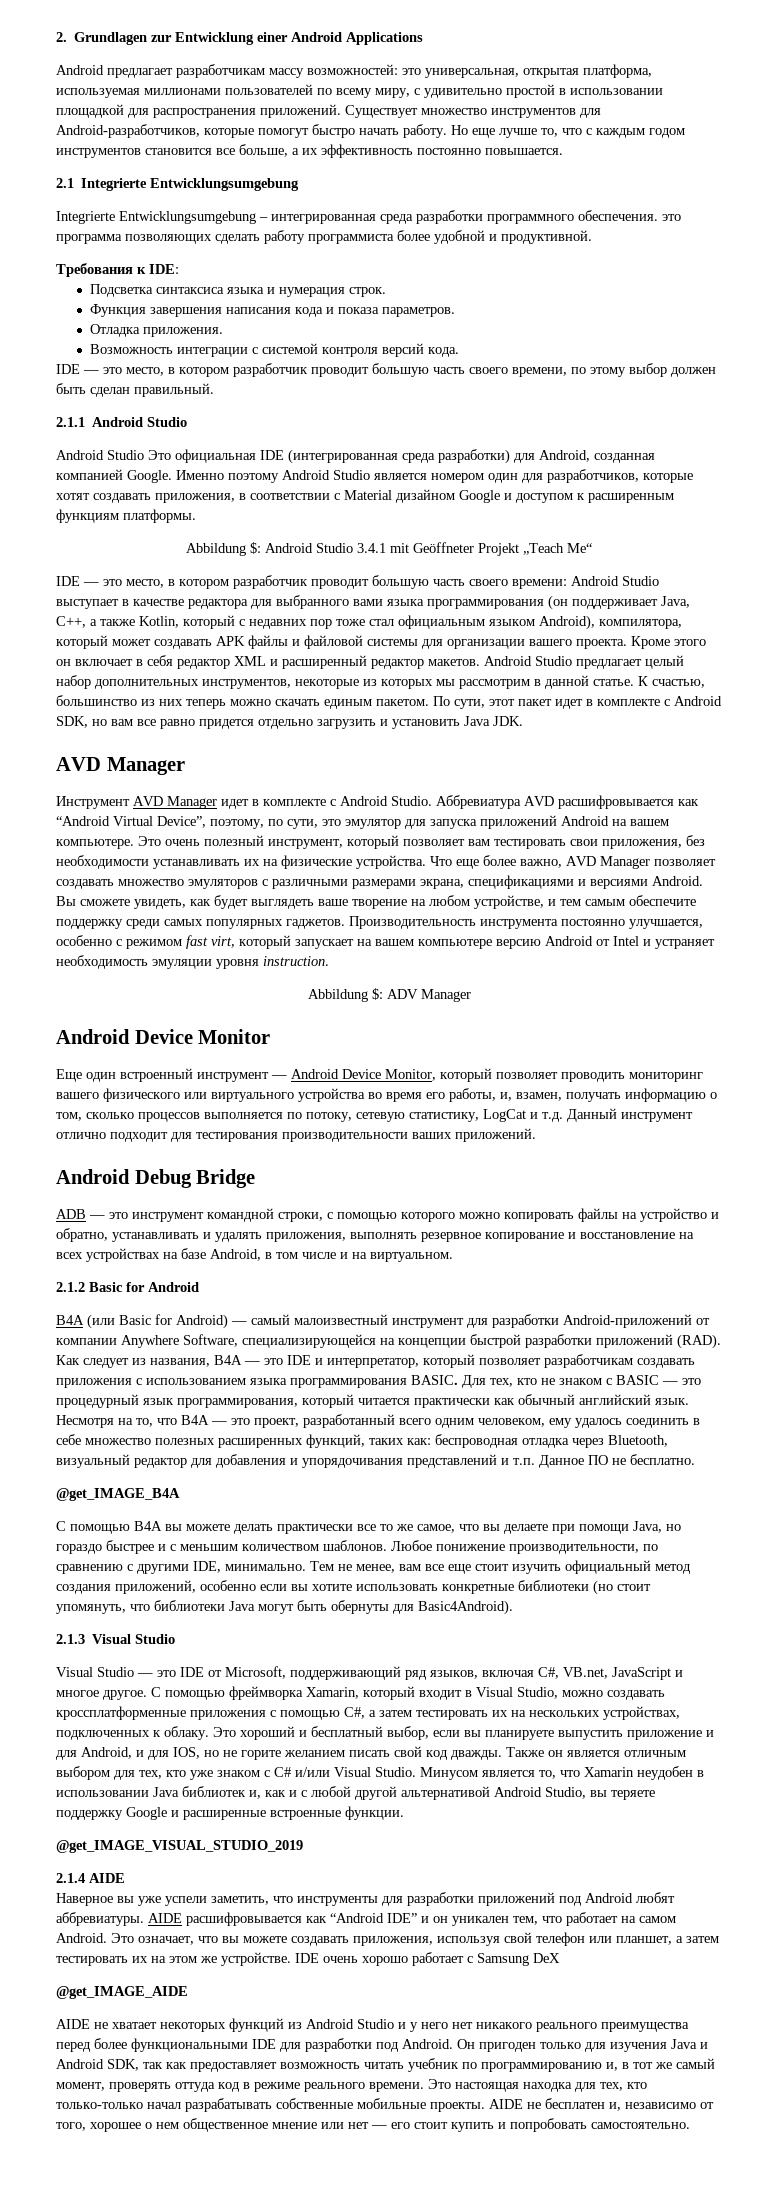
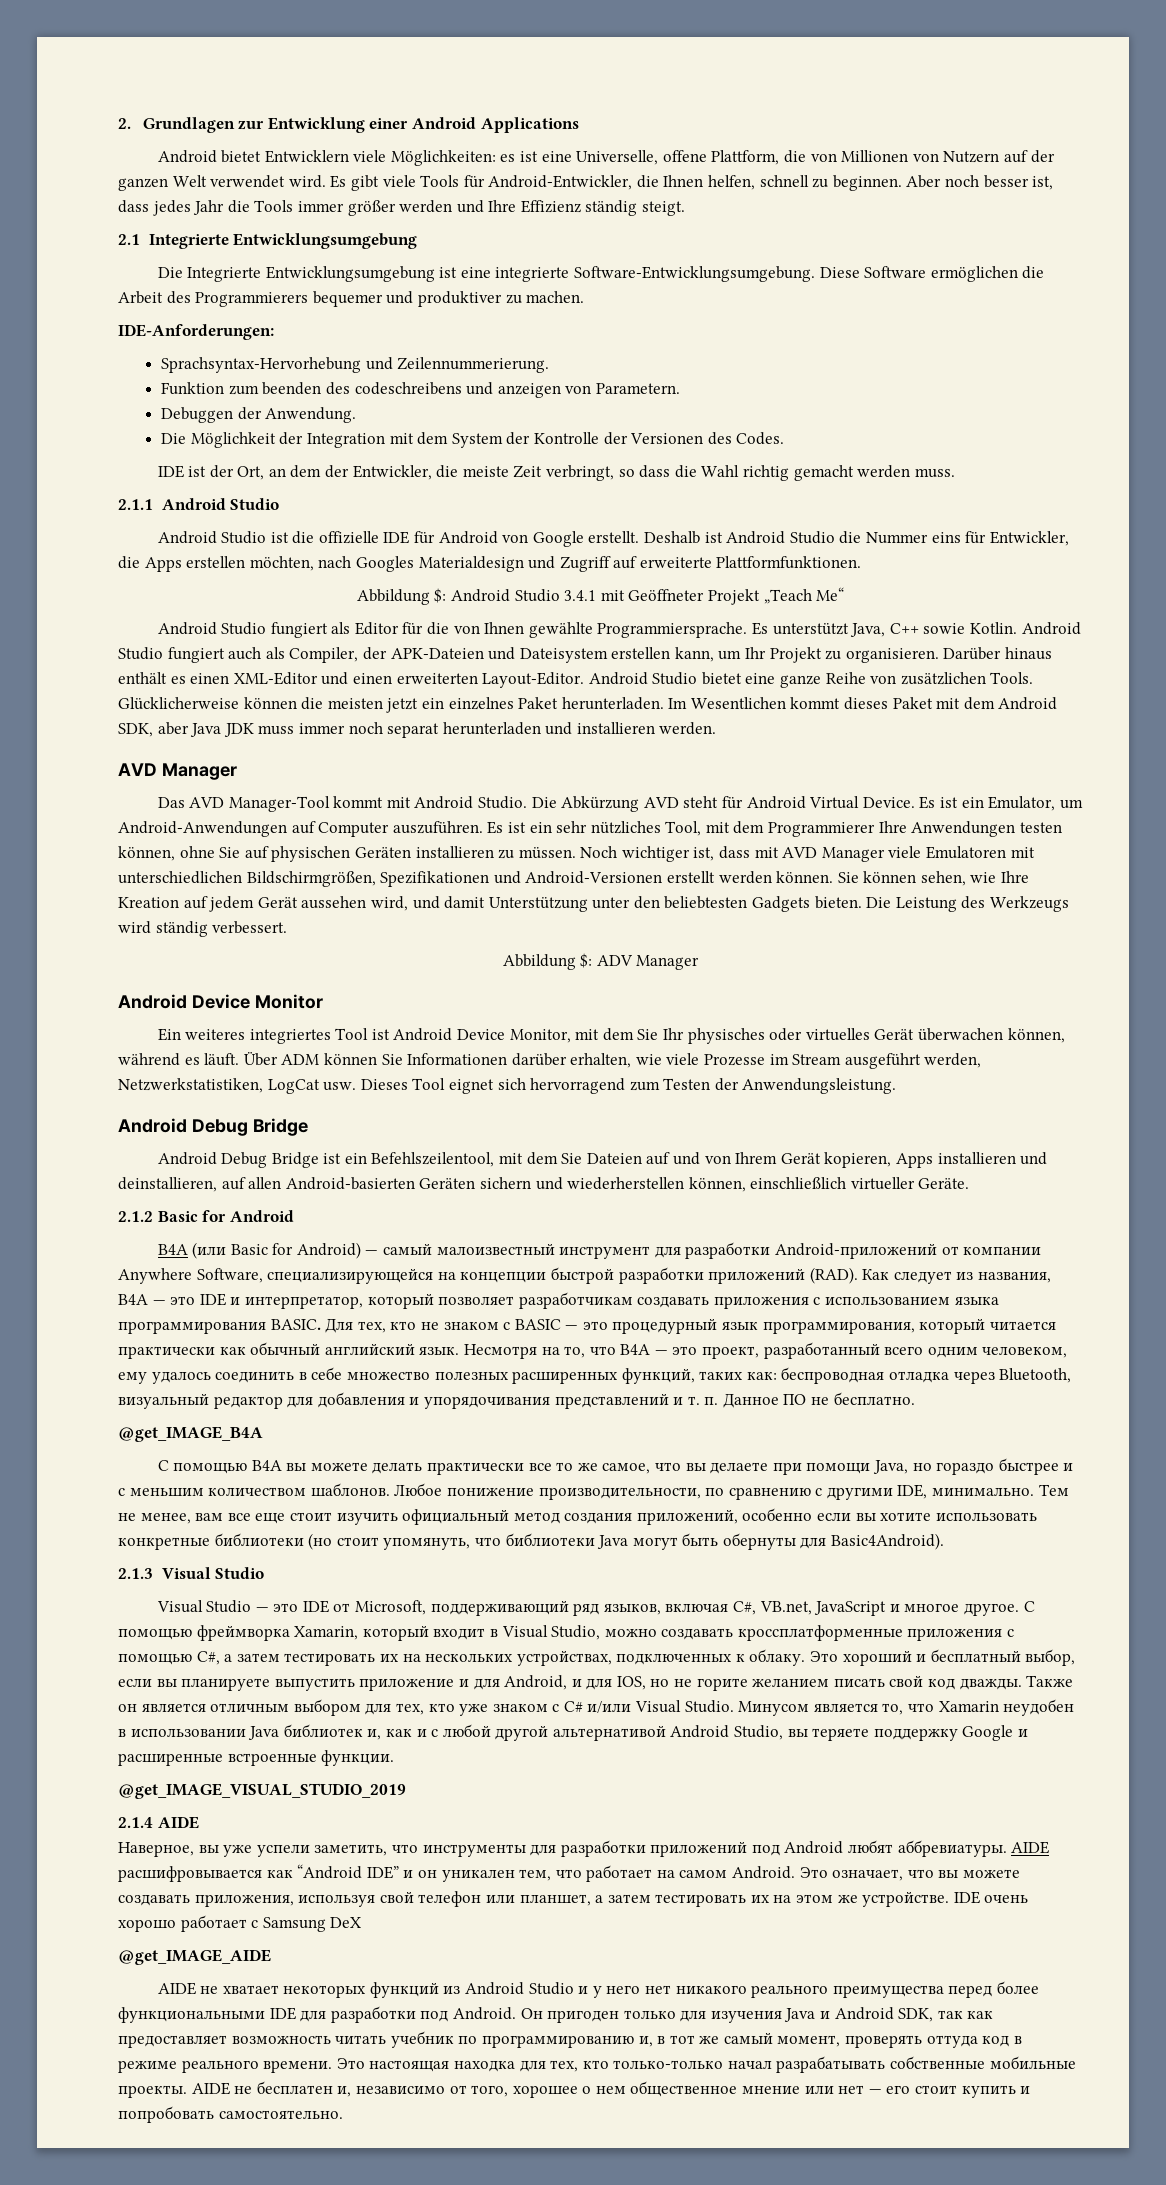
[107,64,652,78] [56,84,663,98] [56,104,601,118] [56,124,685,138] [56,144,563,158] предлагает разработчикам массу возможностей: это универсальная, открытая платформа, используемая миллионами пользователей по всему миру, с удивительно простой в использовании площадкой для распространения приложений. Существует множество инструментов для Android-разработчиков, которые помогут быстро начать работу. Но еще лучше то, что с каждым годом инструментов становится все больше, а их эффективность постоянно повышается. -> [221,150,1055,166] [118,175,1054,191] [118,200,686,216] bietet Entwicklern viele Möglichkeiten: es ist eine Universelle, offene Plattform, die von Millionen von Nutzern auf der ganzen Welt verwendet wird. Es gibt viele Tools für Android-Entwickler, die Ihnen helfen, schnell zu beginnen. Aber noch besser ist, dass jedes Jahr die Tools immer größer werden und Ihre Effizienz ständig steigt.
[56,210,681,224] [56,230,592,244] [56,263,179,277] [90,284,387,297] [90,304,456,317] [90,324,224,337] [90,343,460,357] [56,363,716,377] [56,383,214,397] Integrierte Entwicklungsumgebung – интегрированная среда разработки программного обеспечения. это программа позволяющих сделать работу программиста более удобной и продуктивной. // Требования к IDE: // Подсветка синтаксиса языка и нумерация строк. // Функция завершения написания кода и показа параметров. // Отладка приложения. // Возможность интеграции с системой контроля версий кода. // IDE — это место, в котором разработчик проводит большую часть своего времени, по этому выбор должен быть сделан правильный. -> [157,266,1045,282] [118,291,585,307] [118,324,274,340] [161,357,550,373] [161,382,680,398] [161,407,357,423] [161,432,785,448] [157,465,955,481] Die Integrierte Entwicklungsumgebung ist eine integrierte Software-Entwicklungsumgebung. Diese Software ermöglichen die Arbeit des Programmierers bequemer und produktiver zu machen. // IDE-Anforderungen: // Sprachsyntax-Hervorhebung und Zeilennummerierung. // Funktion zum beenden des codeschreibens und anzeigen von Parametern. // Debuggen der Anwendung. // Die Möglichkeit der Integration mit dem System der Kontrolle der Versionen des Codes. // IDE ist der Ort, an dem der Entwickler, die meiste Zeit verbringt, so dass die Wahl richtig gemacht werden muss.
[148,449,655,464] [56,469,693,483] [56,489,674,503] [56,509,196,523] Это официальная IDE (интегрированная среда разработки) для Android, созданная компанией Google. Именно поэтому Android Studio является номером один для разработчиков, которые хотят создавать приложения, в соответствии с Material дизайном Google и доступом к расширенным функциям платформы. -> [270,531,1069,547] [118,556,862,572] ist die offizielle IDE für Android von Google erstellt. Deshalb ist Android Studio die Nummer eins für Entwickler, die Apps erstellen möchten, nach Googles Materialdesign und Zugriff auf erweiterte Plattformfunktionen.
[56,575,659,589] [56,595,690,610] [56,615,682,630] [56,635,706,649] [56,655,684,669] [56,675,705,689] [56,695,722,709] [56,716,523,729] [56,757,185,775] [56,795,699,809] [56,815,669,829] [56,835,705,849] [56,855,716,869] [56,875,703,889] [56,895,696,909] [56,916,703,929] [56,935,715,949] [56,955,329,969] IDE — это место, в котором разработчик проводит большую часть своего времени: Android Studio выступает в качестве редактора для выбранного вами языка программирования (он поддерживает Java, C++, а также Kotlin, который с недавних пор тоже стал официальным языком Android), компилятора, который может создавать APK файлы и файловой системы для организации вашего проекта. Кроме этого он включает в себя редактор XML и расширенный редактор макетов. Android Studio предлагает целый набор дополнительных инструментов, некоторые из которых мы рассмотрим в данной статье. К счастью, большинство из них теперь можно скачать единым пакетом. По сути, этот пакет идет в комплекте с Android SDK, но вам все равно придется отдельно загрузить и установить Java JDK. // AVD Manager // Инструмент AVD Manager идет в комплекте с Android Studio. Аббревиатура AVD расшифровывается как “Android Virtual Device”, поэтому, по сути, это эмулятор для запуска приложений Android на вашем компьютере. Это очень полезный инструмент, который позволяет вам тестировать свои приложения, без необходимости устанавливать их на физические устройства. Что еще более важно, AVD Manager позволяет создавать множество эмуляторов с различными размерами экрана, спецификациями и версиями Android. Вы сможете увидеть, как будет выглядеть ваше творение на любом устройстве, и тем самым обеспечите поддержку среди самых популярных гаджетов. Производительность инструмента постоянно улучшается, особенно с режимом fast virt, который запускает на вашем компьютере версию Android от Intel и устраняет необходимость эмуляции уровня instruction. -> [157,622,1081,638] [118,647,1053,663] [118,672,1034,688] [118,697,1058,713] [118,722,717,738] [118,763,237,780] [157,796,1083,812] [118,821,1062,837] [118,846,1035,862] [118,871,1030,887] [118,896,1070,912] [118,921,288,937] Android Studio fungiert als Editor für die von Ihnen gewählte Programmiersprache. Es unterstützt Java, C++ sowie Kotlin. Android Studio fungiert auch als Compiler, der APK-Dateien und Dateisystem erstellen kann, um Ihr Projekt zu organisieren. Darüber hinaus enthält es einen XML-Editor und einen erweiterten Layout-Editor. Android Studio bietet eine ganze Reihe von zusätzlichen Tools. Glücklicherweise können die meisten jetzt ein einzelnes Paket herunterladen. Im Wesentlichen kommt dieses Paket mit dem Android SDK, aber Java JDK muss immer noch separat herunterladen und installieren werden. // AVD Manager // Das AVD Manager-Tool kommt mit Android Studio. Die Abkürzung AVD steht für Android Virtual Device. Es ist ein Emulator, um Android-Anwendungen auf Computer auszuführen. Es ist ein sehr nützliches Tool, mit dem Programmierer Ihre Anwendungen testen können, ohne Sie auf physischen Geräten installieren zu müssen. Noch wichtiger ist, dass mit AVD Manager viele Emulatoren mit unterschiedlichen Bildschirmgrößen, Spezifikationen und Android-Versionen erstellt werden können. Sie können sehen, wie Ihre Kreation auf jedem Gerät aussehen wird, und damit Unterstützung unter den beliebtesten Gadgets bieten. Die Leistung des Werkzeugs wird ständig verbessert.
[56,1068,703,1082] [56,1088,717,1102] [56,1108,693,1122] [56,1128,536,1142] [56,1169,256,1188] [56,1208,719,1222] [56,1228,694,1242] [56,1248,453,1262] Еще один встроенный инструмент — Android Device Monitor, который позволяет проводить мониторинг вашего физического или виртуального устройства во время его работы, и, взамен, получать информацию о том, сколько процессов выполняется по потоку, сетевую статистику, LogCat и т.д. Данный инструмент отлично подходит для тестирования производительности ваших приложений. // Android Debug Bridge // ADB — это инструмент командной строки, с помощью которого можно копировать файлы на устройство и обратно, устанавливать и удалять приложения, выполнять резервное копирование и восстановление на всех устройствах на базе Android, в том числе и на виртуальном. -> [157,1028,1065,1044] [118,1052,982,1069] [118,1078,897,1094] [118,1118,308,1136] [157,1152,1048,1168] [118,1177,970,1192] Ein weiteres integriertes Tool ist Android Device Monitor, mit dem Sie Ihr physisches oder virtuelles Gerät überwachen können, während es läuft. Über ADM können Sie Informationen darüber erhalten, wie viele Prozesse im Stream ausgeführt werden, Netzwerkstatistiken, LogCat usw. Dieses Tool eignet sich hervorragend zum Testen der Anwendungsleistung. // Android Debug Bridge // Android Debug Bridge ist ein Befehlszeilentool, mit dem Sie Dateien auf und von Ihrem Gerät kopieren, Apps installieren und deinstallieren, auf allen Android-basierten Geräten sichern und wiederherstellen können, einschließlich virtueller Geräte.
[513,1458,535,1465] т.п. -> [687,1396,719,1405] т. п.
[56,1893,113,1906] Наверное -> [118,1842,194,1857] Наверное,

